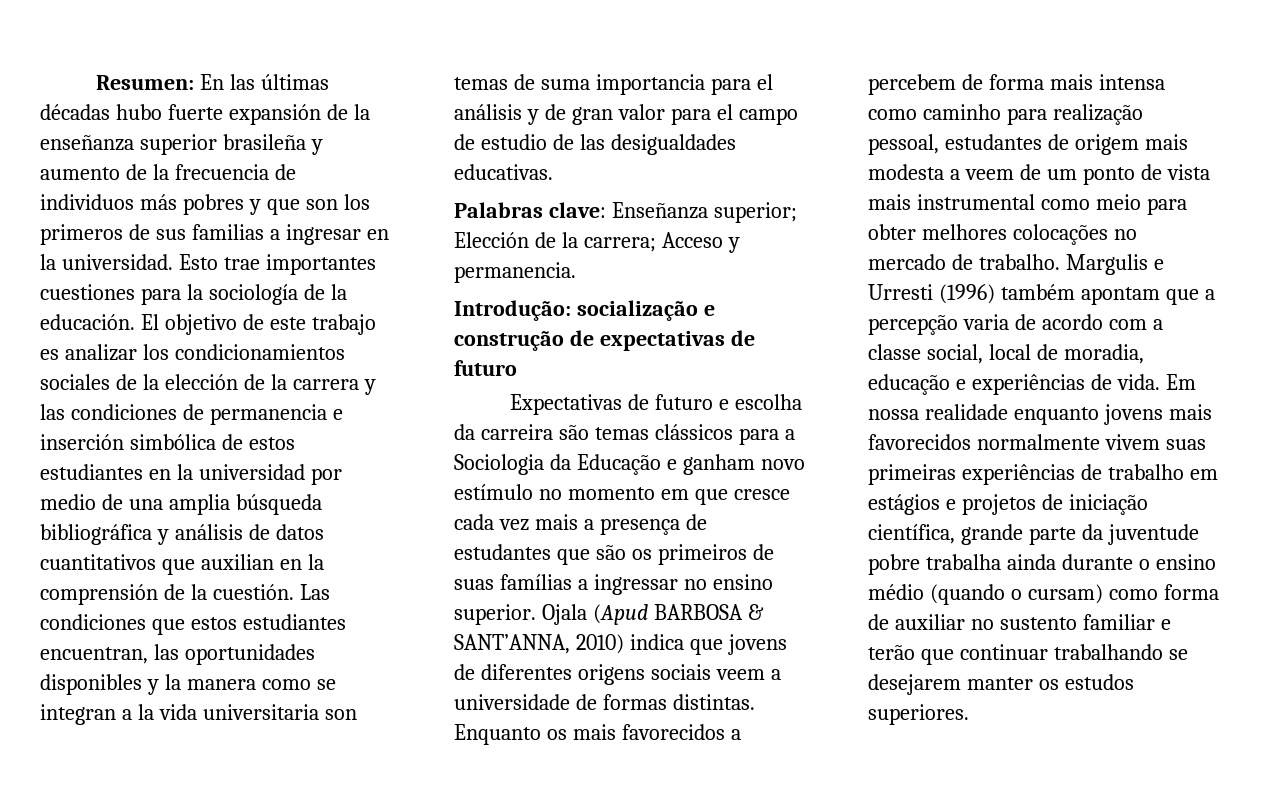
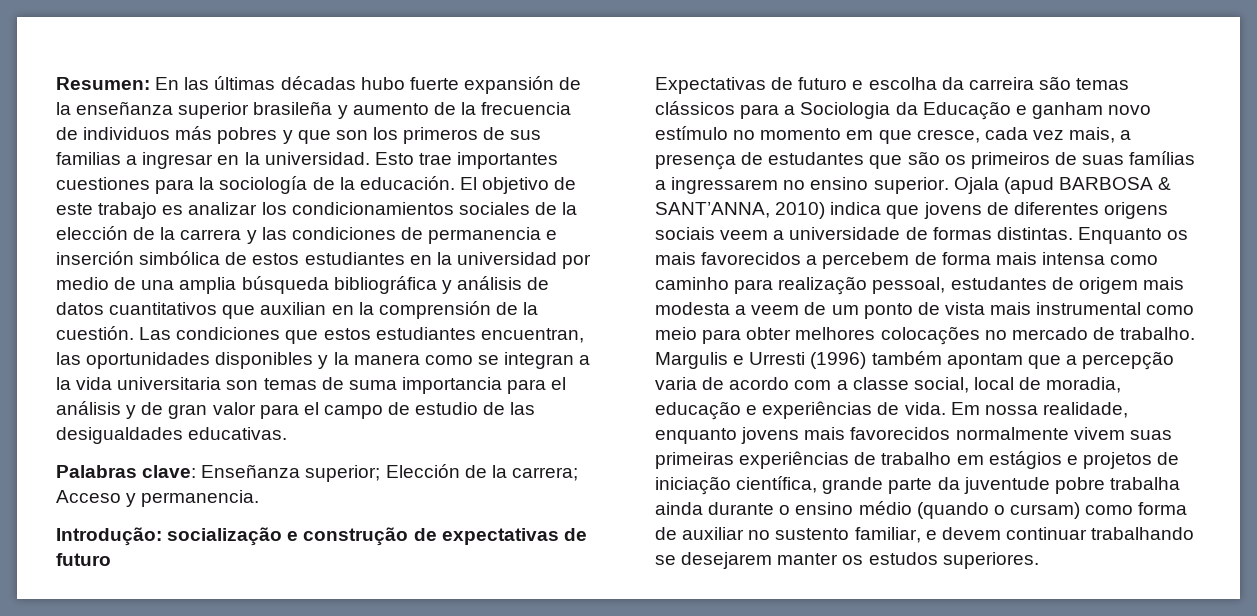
[733,489,790,500] cresce -> [916,129,980,143] cresce,
[534,514,578,530] mais -> [1069,127,1116,143] mais,
[593,574,678,595] ingressar -> [671,177,779,194] ingressarem
[592,604,648,625] (Apud -> [1003,177,1054,194] (apud
[924,404,1008,420] realidade -> [1042,402,1128,418] realidade,
[1082,614,1171,630] [868,645,954,665] familiar e terão que -> [854,527,1001,543] familiar, e devem

